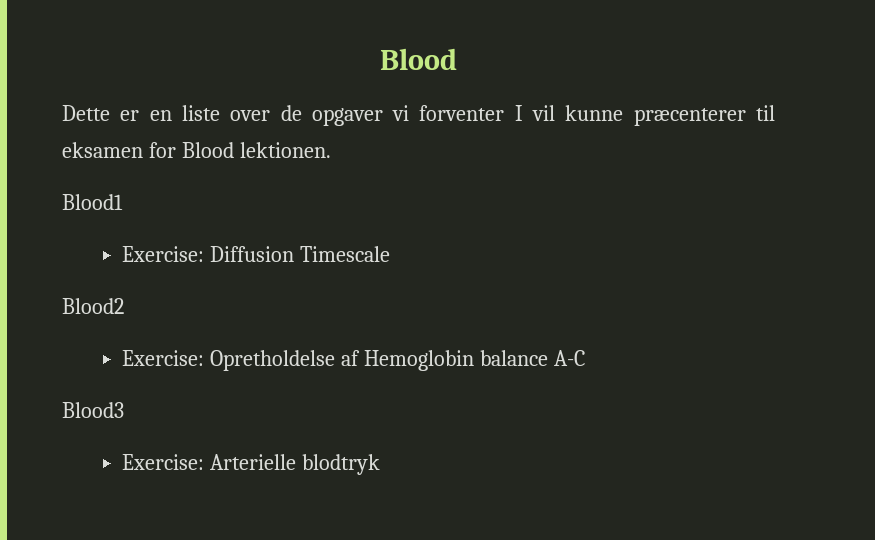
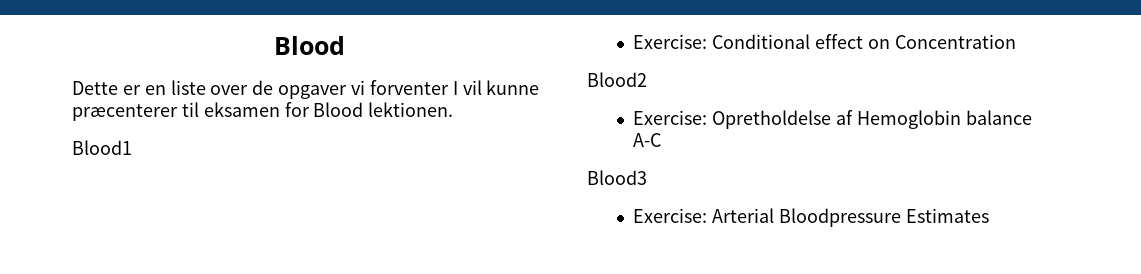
[210,246,391,262] Diffusion Timescale -> [712,34,1016,49] Conditional effect on Concentration
[210,454,381,475] Arterielle blodtryk -> [712,208,989,227] Arterial Bloodpressure Estimates

